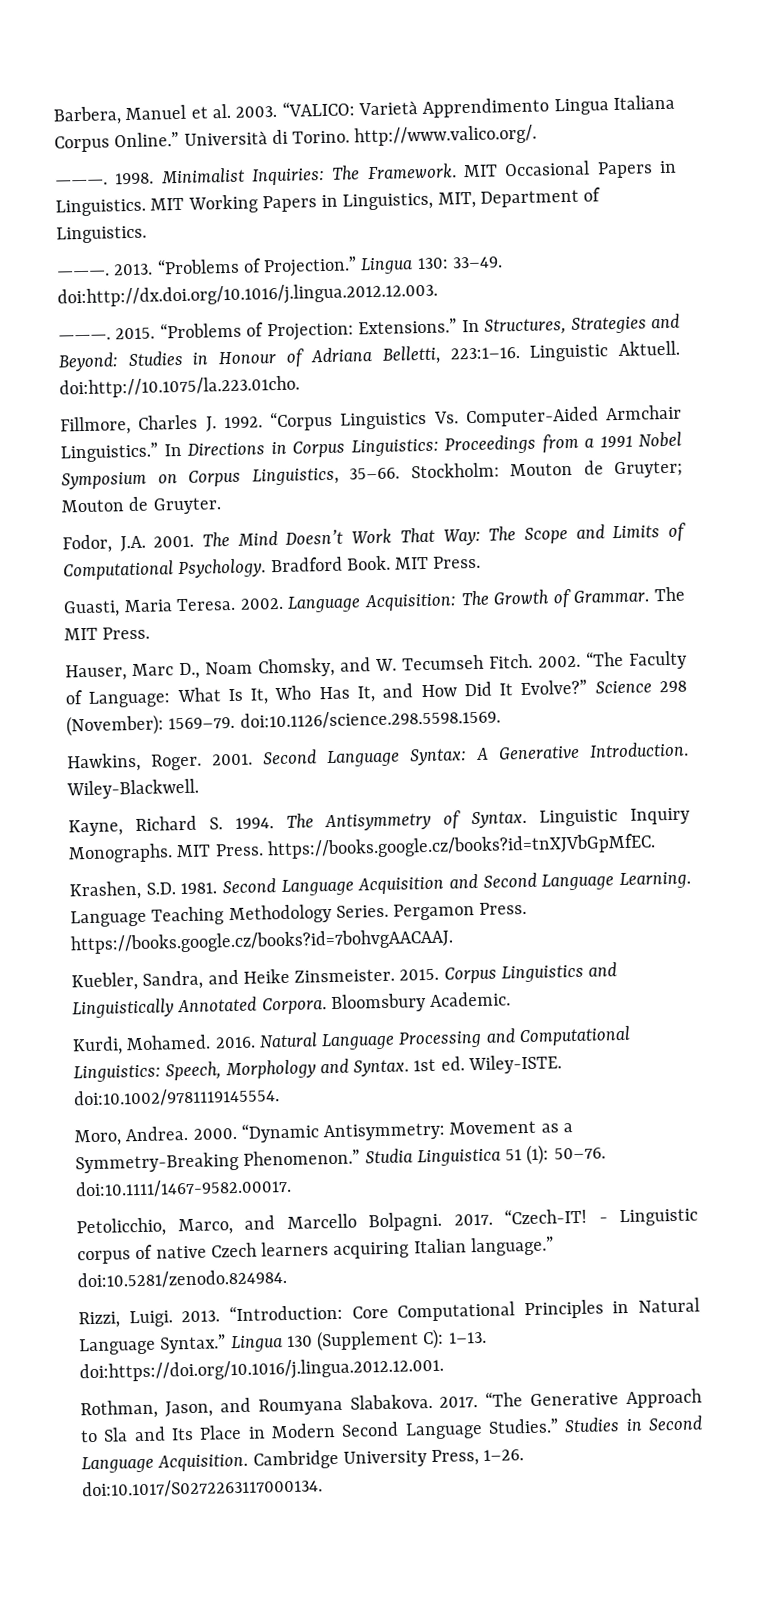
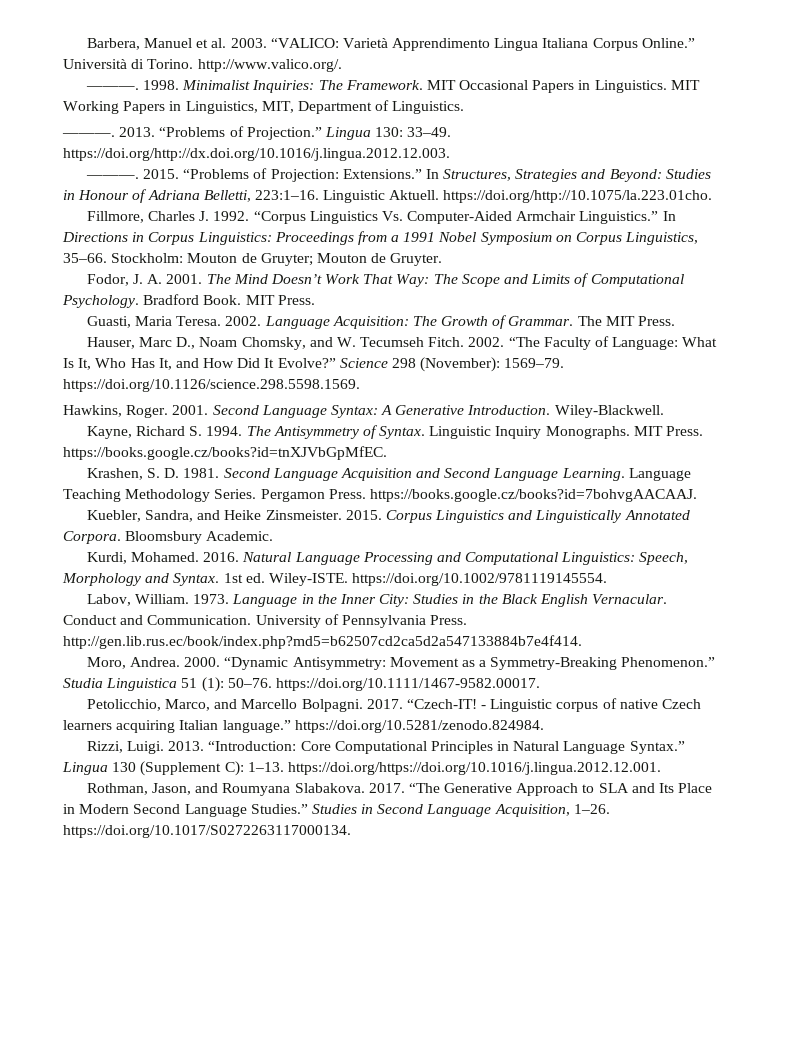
[57,281,438,309] doi:http://dx.doi.org/10.1016/j.lingua.2012.12.003. -> [63,148,450,161] https://doi.org/http://dx.doi.org/10.1016/j.lingua.2012.12.003.
[59,375,300,399] doi:http://10.1075/la.223.01cho. -> [443,190,713,203] https://doi.org/http://10.1075/la.223.01cho.
[119,535,146,552] J.A. -> [132,274,163,284] J. A.
[239,708,501,730] doi:10.1126/science.298.5598.1569. -> [63,379,360,392] https://doi.org/10.1126/science.298.5598.1569.
[145,882,176,895] S.D. -> [146,468,180,478] S. D.
[73,1087,280,1108] doi:10.1002/9781119145554. -> [352,573,608,586] [86,594,668,607] [63,614,468,628] [63,635,582,649] https://doi.org/10.1002/9781119145554. // Labov, William. 1973. Language in the Inner City: Studies in the Black English Vernacular. Conduct and Communication. University of Pennsylvania Press. http://gen.lib.rus.ec/book/index.php?md5=b62507cd2ca5d2a547133884b7e4f414.
[75,1177,292,1199] doi:10.1111/1467-9582.00017. -> [275,678,540,691] https://doi.org/10.1111/1467-9582.00017.
[77,1268,287,1290] doi:10.5281/zenodo.824984. -> [294,720,544,733] https://doi.org/10.5281/zenodo.824984.
[79,1356,444,1384] doi:https://doi.org/10.1016/j.lingua.2012.12.001. -> [287,762,661,775] https://doi.org/https://doi.org/10.1016/j.lingua.2012.12.001.
[103,1427,129,1442] Sla -> [598,783,629,793] SLA
[157,1449,525,1472] [81,1477,323,1499] Acquisition. Cambridge University Press, 1–26. doi:10.1017/S0272263117000134. -> [494,804,610,817] [63,825,351,838] Acquisition, 1–26. https://doi.org/10.1017/S0272263117000134.

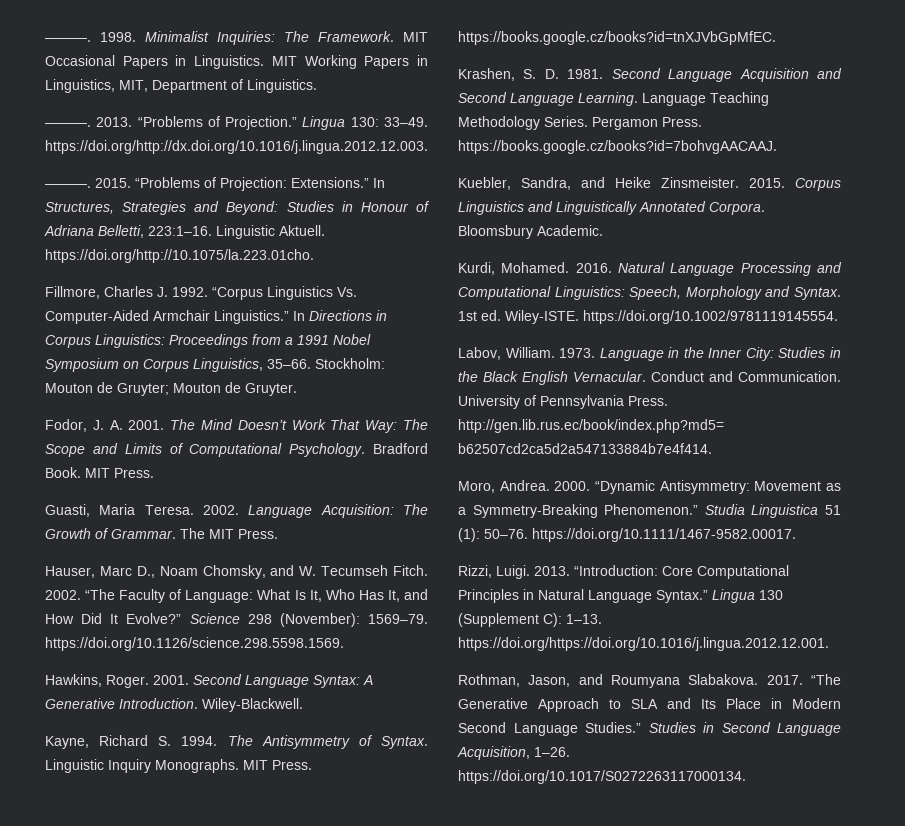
[86,38,695,51] [63,59,342,72] Barbera, Manuel et al. 2003. “VALICO: Varietà Apprendimento Lingua Italiana Corpus Online.” Università di Torino. http://www.valico.org/. // -> (45, 40) none
[86,698,702,712] [63,720,544,733] // Petolicchio, Marco, and Marcello Bolpagni. 2017. “Czech-IT! - Linguistic corpus of native Czech learners acquiring Italian language.” https://doi.org/10.5281/zenodo.824984. -> (796, 535) none

